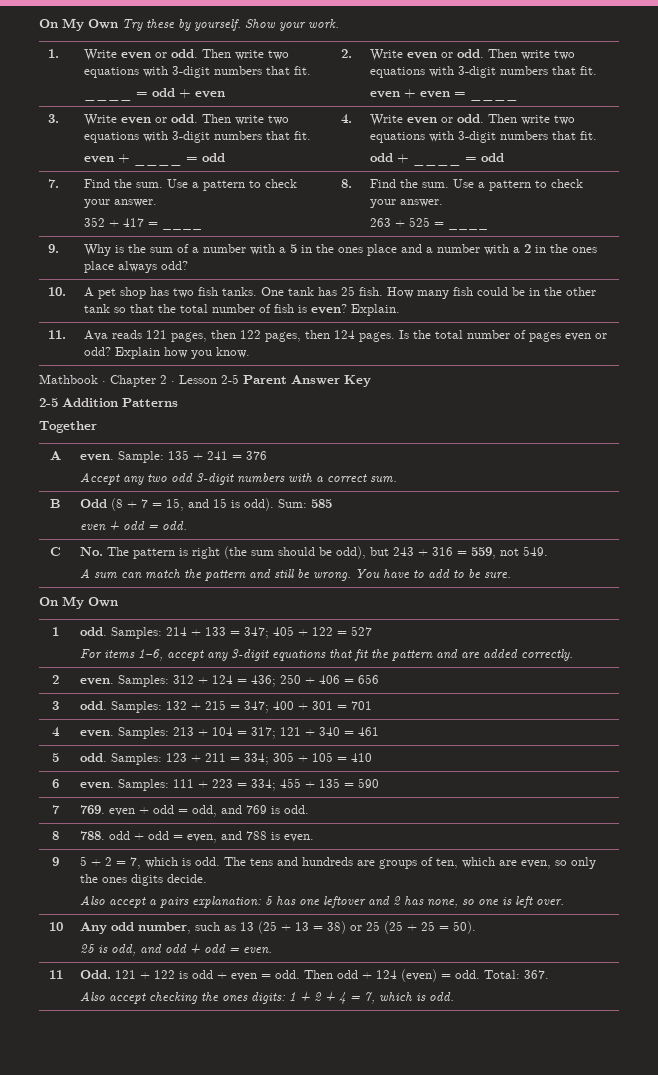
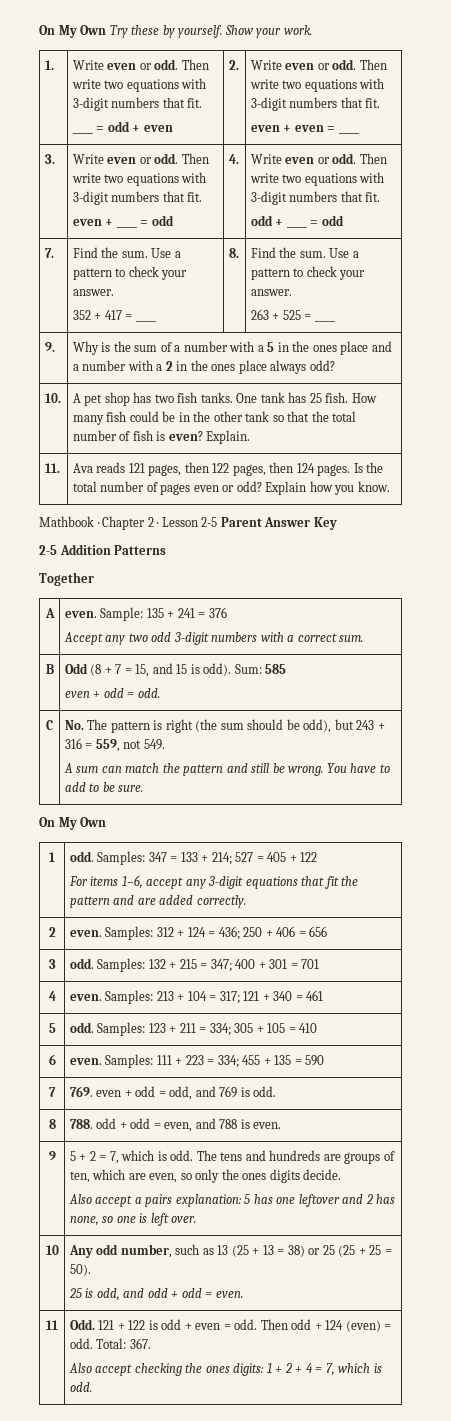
[165,627,269,639] 214 + 133 = 347; -> [148,852,264,865] 347 = 133 + 214; 527 =
[336,626,372,636] = 527 -> (318, 857) none

